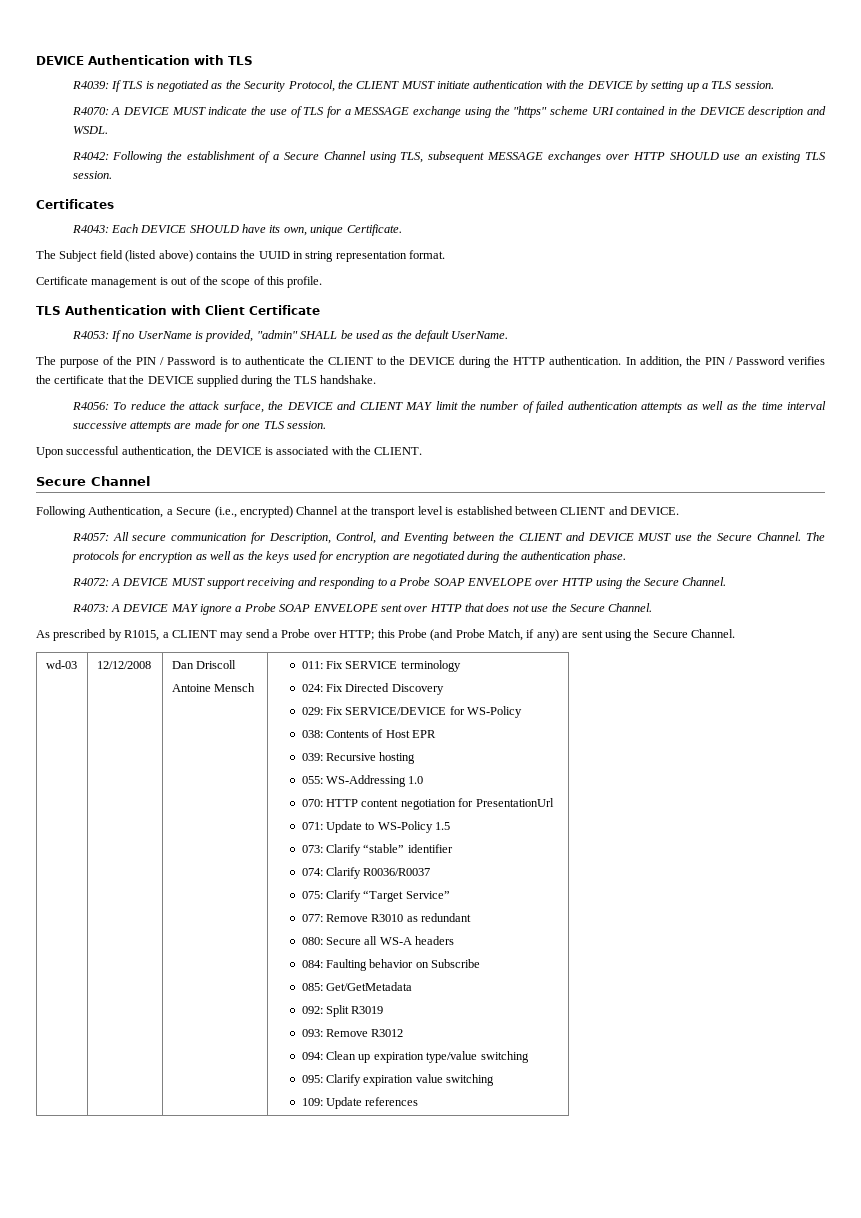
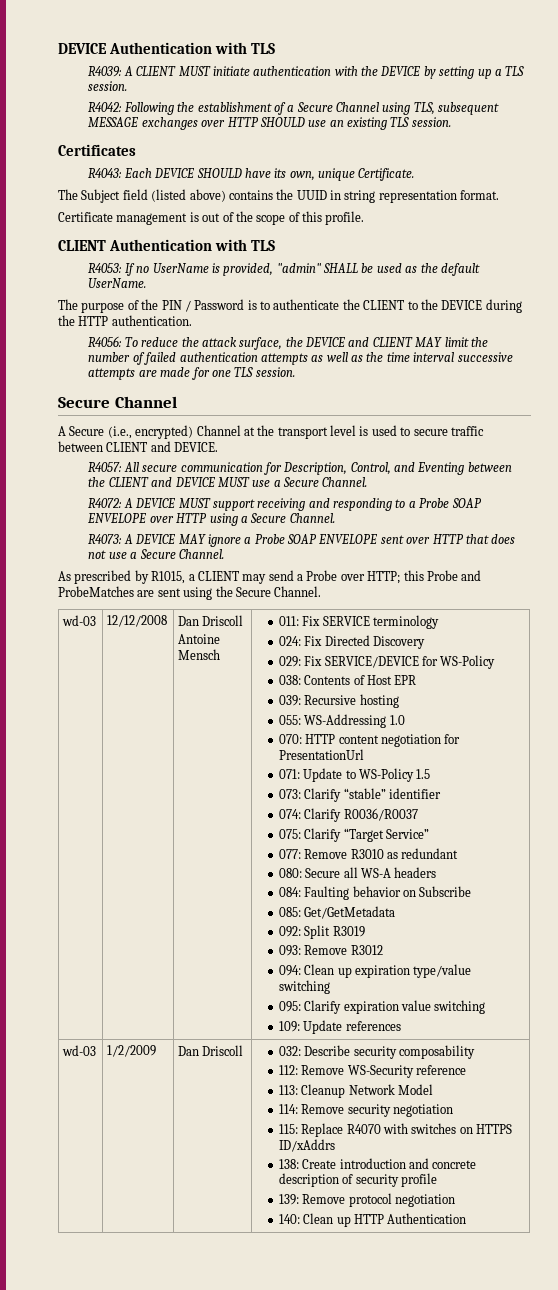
[110,80,353,92] If TLS is negotiated as the Security Protocol, the -> [123,66,133,76] A
[71,106,827,118] [72,126,108,134] // R4070: A DEVICE MUST indicate the use of TLS for a MESSAGE exchange using the "https" scheme URI contained in the DEVICE description and WSDL. -> (128, 86) none
[36,305,320,315] TLS Authentication with Client Certificate -> [58,239,275,251] CLIENT Authentication with TLS
[625,356,826,368] [36,375,377,387] In addition, the PIN / Password verifies the certificate that the DEVICE supplied during the TLS handshake. -> (192, 320) none
[36,446,423,458] // Upon successful authentication, the DEVICE is associated with the CLIENT. -> (295, 372) none
[36,506,173,518] Following Authentication, a -> [58,426,66,436] A
[456,506,513,515] established -> [371,425,484,436] used to secure traffic
[697,532,826,541] [71,551,626,563] the Secure Channel. The protocols for encryption as well as the keys used for encryption are negotiated during the authentication phase. -> [273,477,368,487] a Secure Channel.
[625,577,641,586] the -> [240,516,248,523] a
[551,603,567,612] the -> [130,552,138,559] a
[430,629,559,641] (and Probe Match, if any) -> [461,570,482,581] [58,586,134,597] and ProbeMatches
(419, 1101) none -> [62,1045,97,1056] [107,1045,157,1057] [178,1045,244,1056] [278,1045,476,1059] [278,1065,467,1078] [278,1084,434,1098] [278,1104,454,1117] [278,1123,513,1137] [278,1139,335,1152] [278,1158,477,1169] [278,1173,438,1187] [278,1193,456,1207] [278,1213,467,1227] // wd-03 | 1/2/2009 | Dan Driscoll | 032: Describe security composability // 112: Remove WS-Security reference // 113: Cleanup Network Model // 114: Remove security negotiation // 115: Replace R4070 with switches on HTTPS ID/xAddrs // 138: Create introduction and concrete description of security profile // 139: Remove protocol negotiation // 140: Clean up HTTP Authentication

